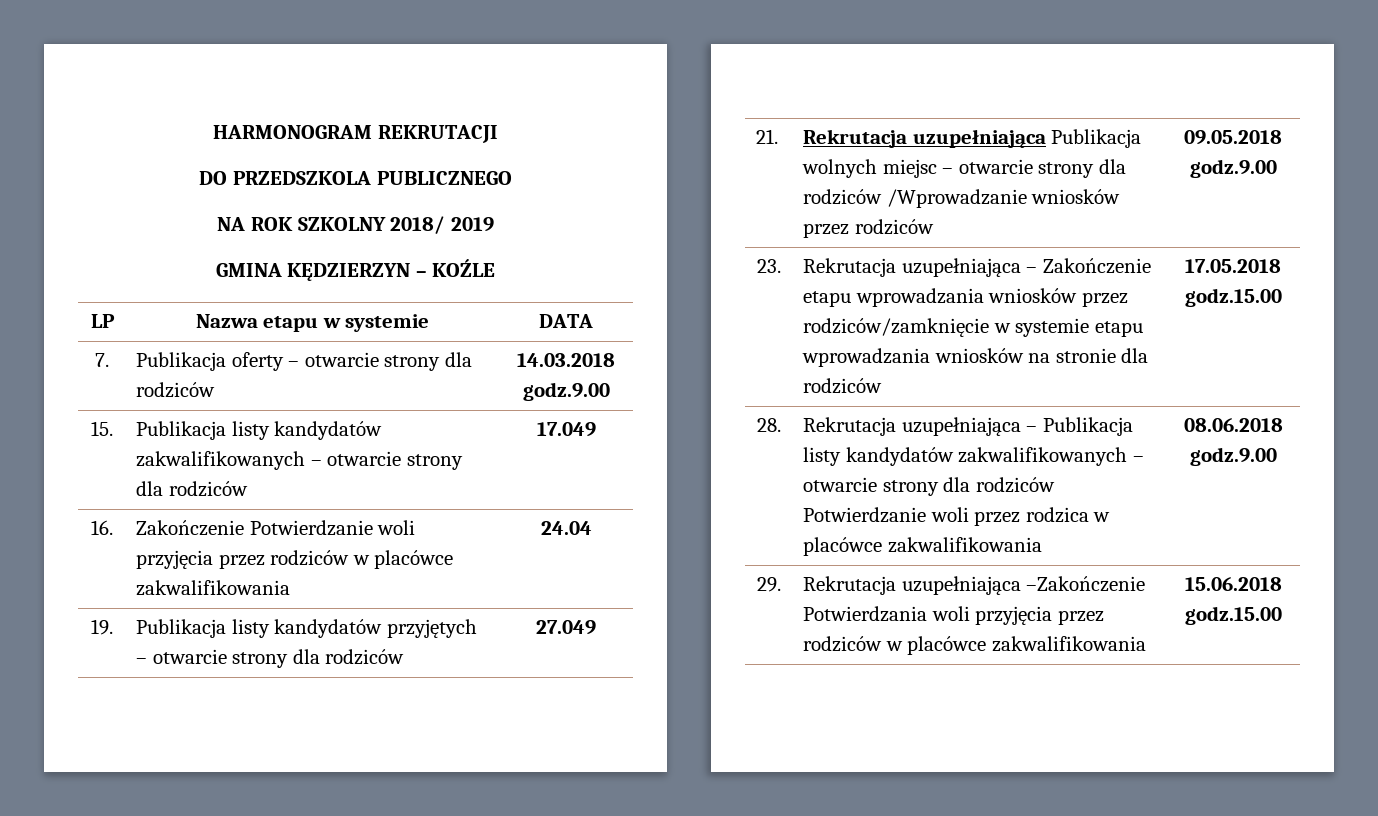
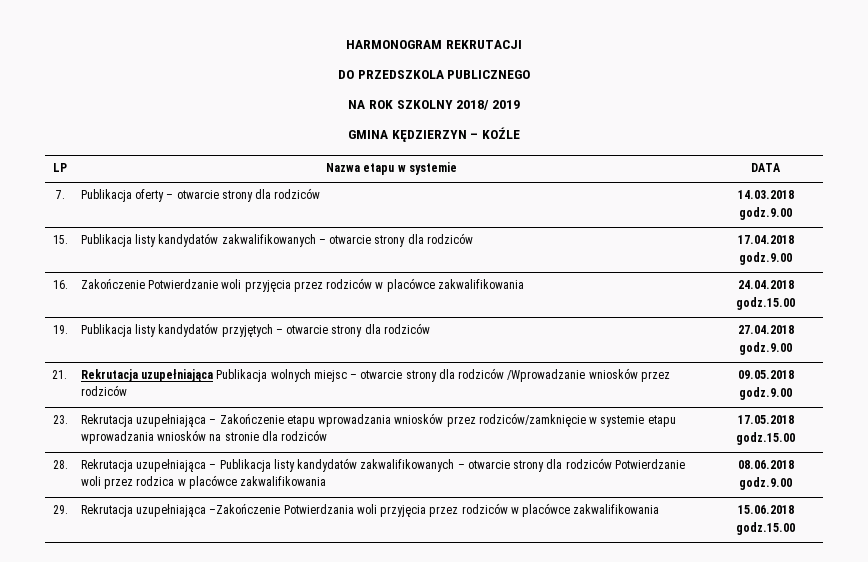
[536,422,596,437] 17.049 -> [737,235,794,244] [739,252,792,265] 17.04.2018 godz.9.00
[540,521,592,535] 24.04 -> [737,280,794,289] [736,297,795,310] 24.04.2018 godz.15.00
[536,620,596,635] 27.049 -> [737,325,794,334] [739,342,792,355] 27.04.2018 godz.9.00

